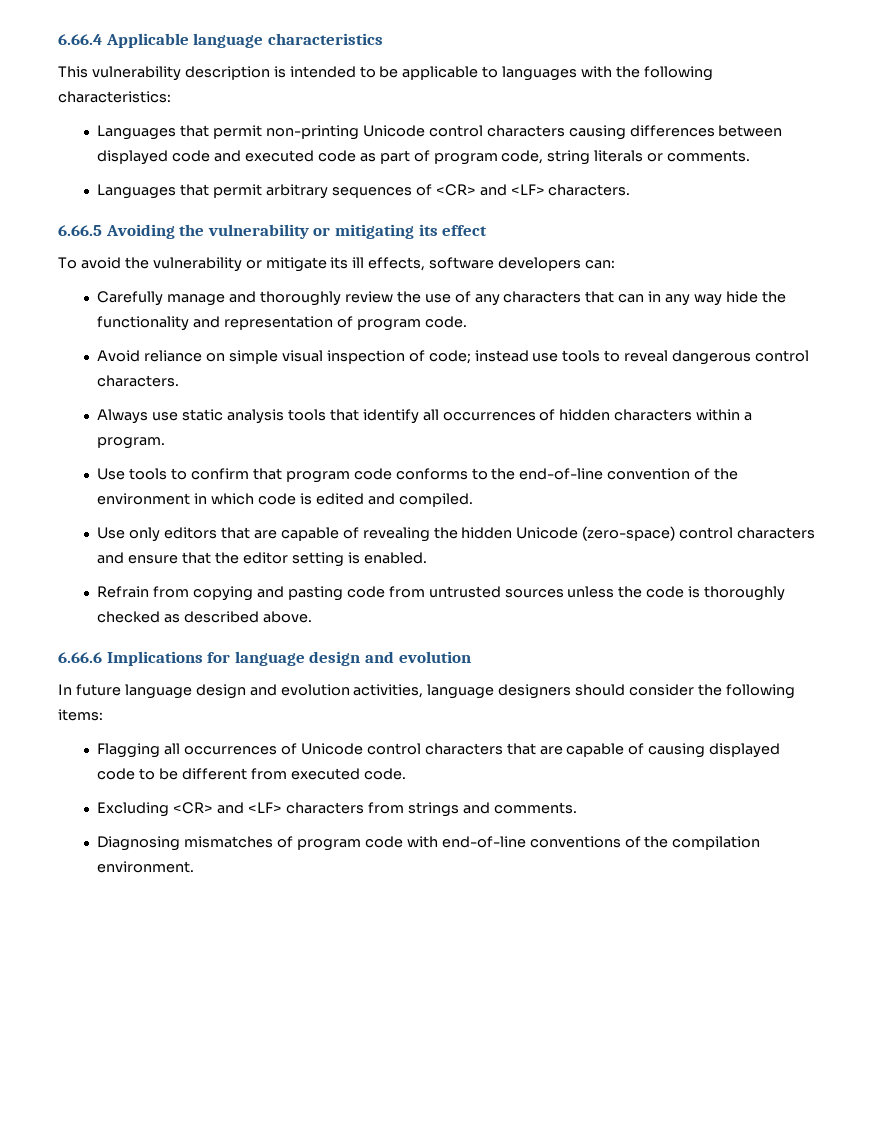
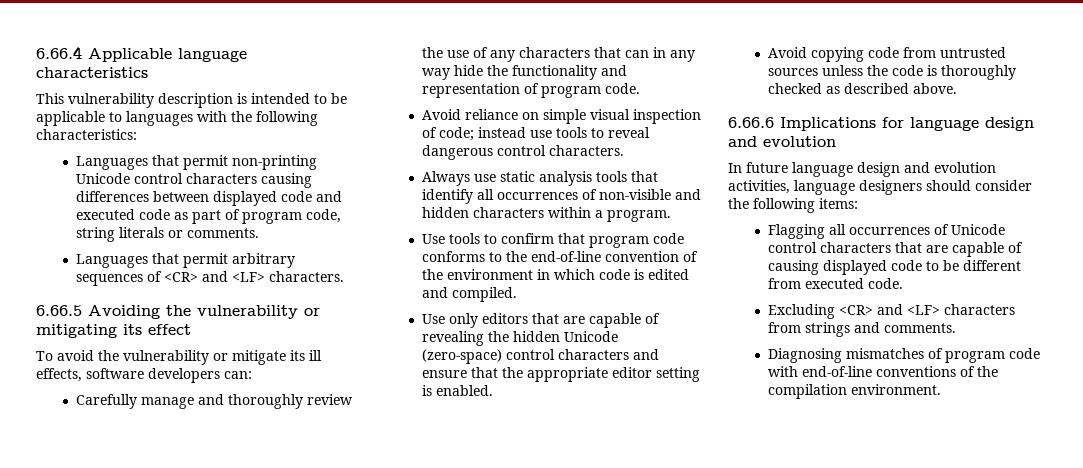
(556, 415) none -> [598,189,701,200] non-visible and
(239, 558) none -> [526,367,608,382] appropriate
[97,586,343,601] Refrain from copying and pasting -> [767,47,864,62] Avoid copying

